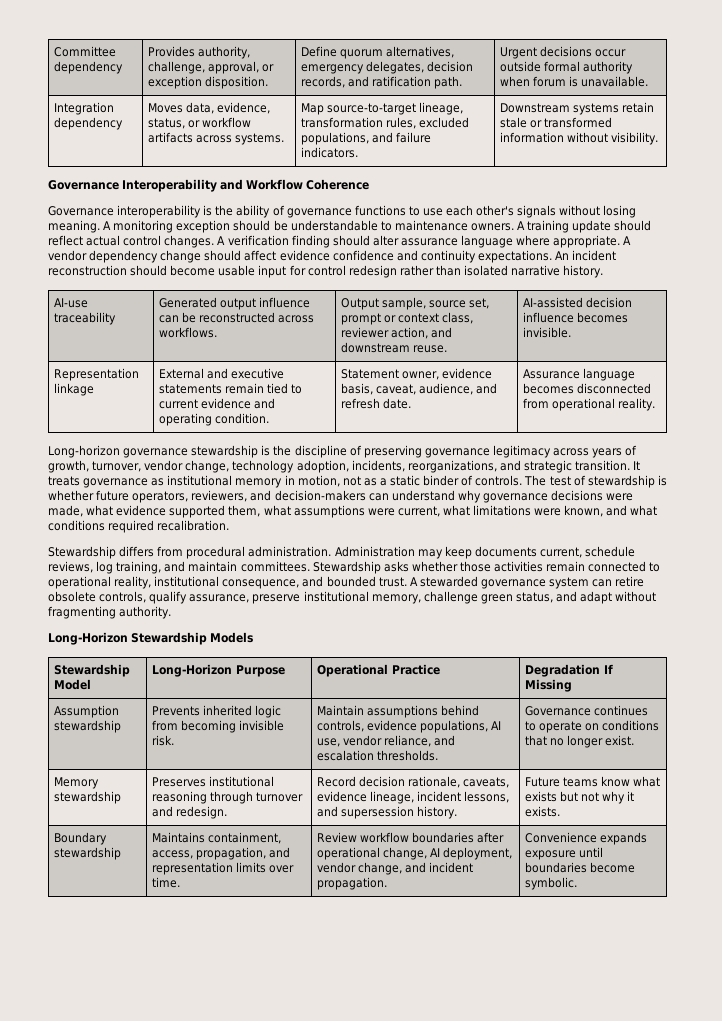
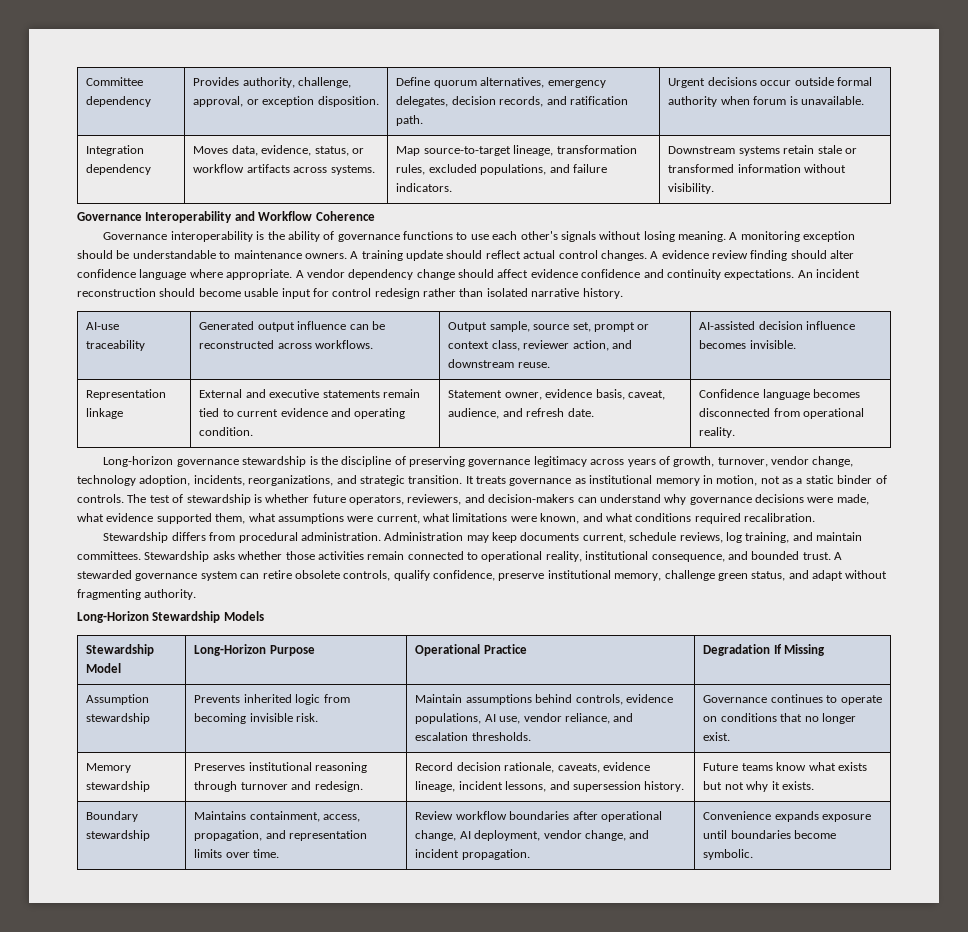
[227,235,289,246] verification -> [661,250,748,259] evidence review
[400,238,458,246] assurance -> [77,269,136,278] confidence
[522,369,580,379] Assurance -> [699,389,760,398] Confidence
[189,594,250,603] assurance, -> [433,570,495,581] confidence,

